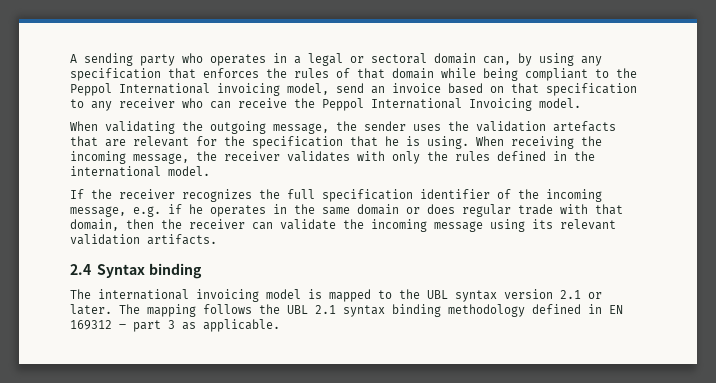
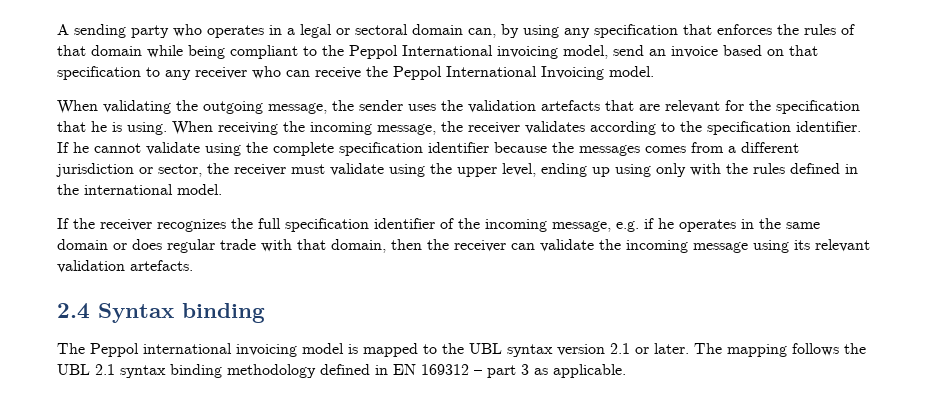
[357,151,420,164] with only -> [590,121,861,135] [57,142,799,156] [56,163,721,177] according to the specification identifier. If he cannot validate using the complete specification identifier because the messages comes from a different jurisdiction or sector, the receiver must validate using the upper level, ending up using only with
[147,234,217,245] artifacts. -> [130,260,193,271] artefacts.
(91, 294) none -> [90,343,139,357] Peppol

